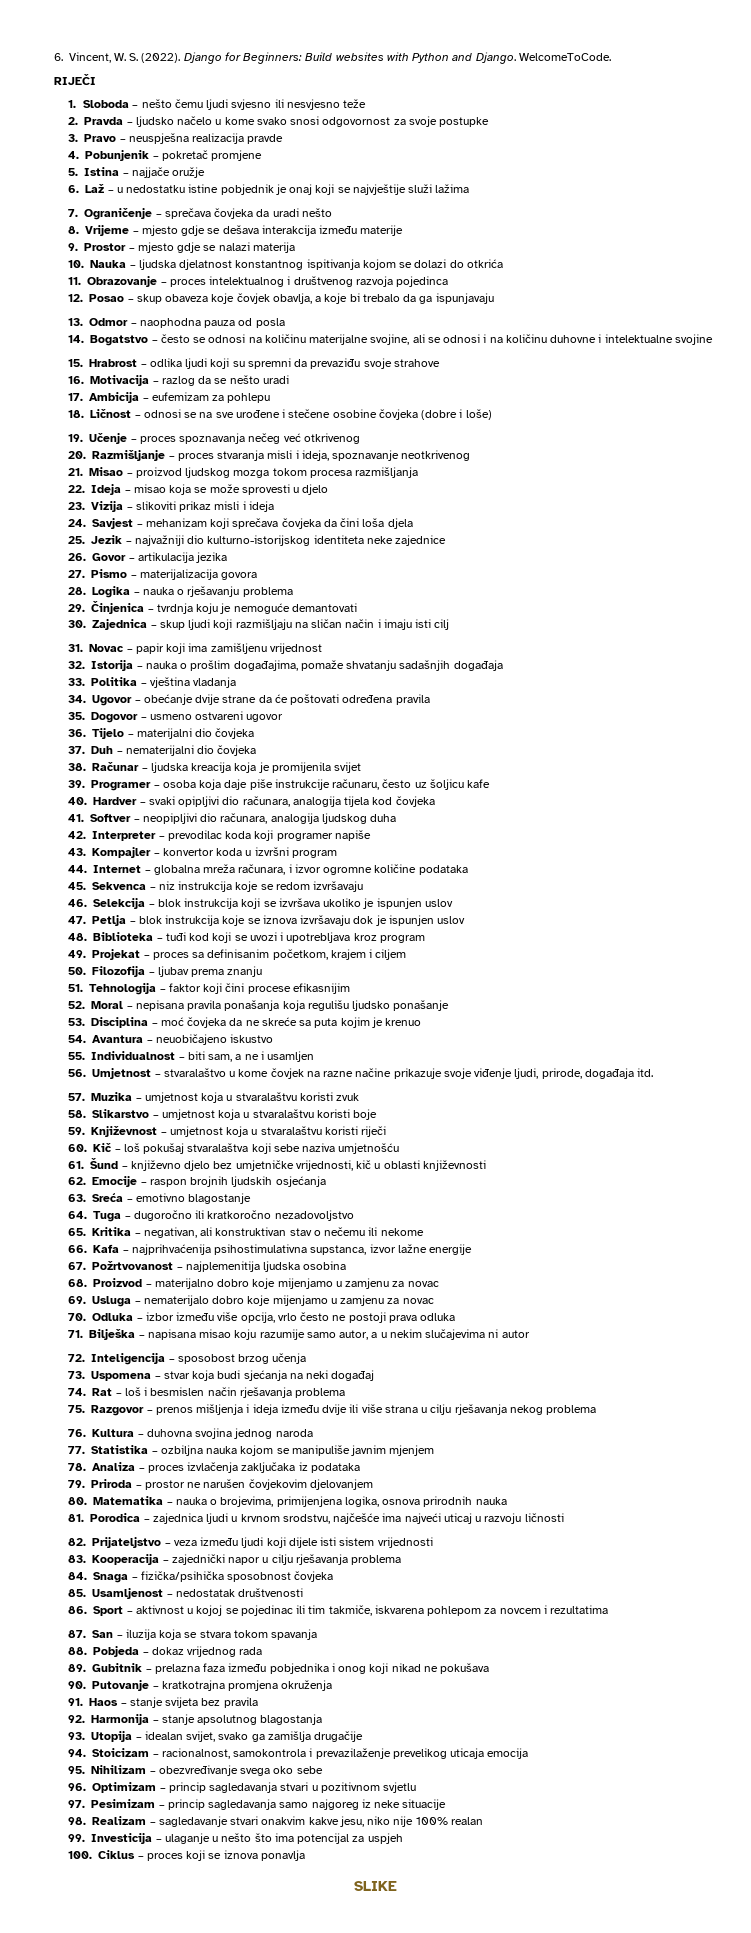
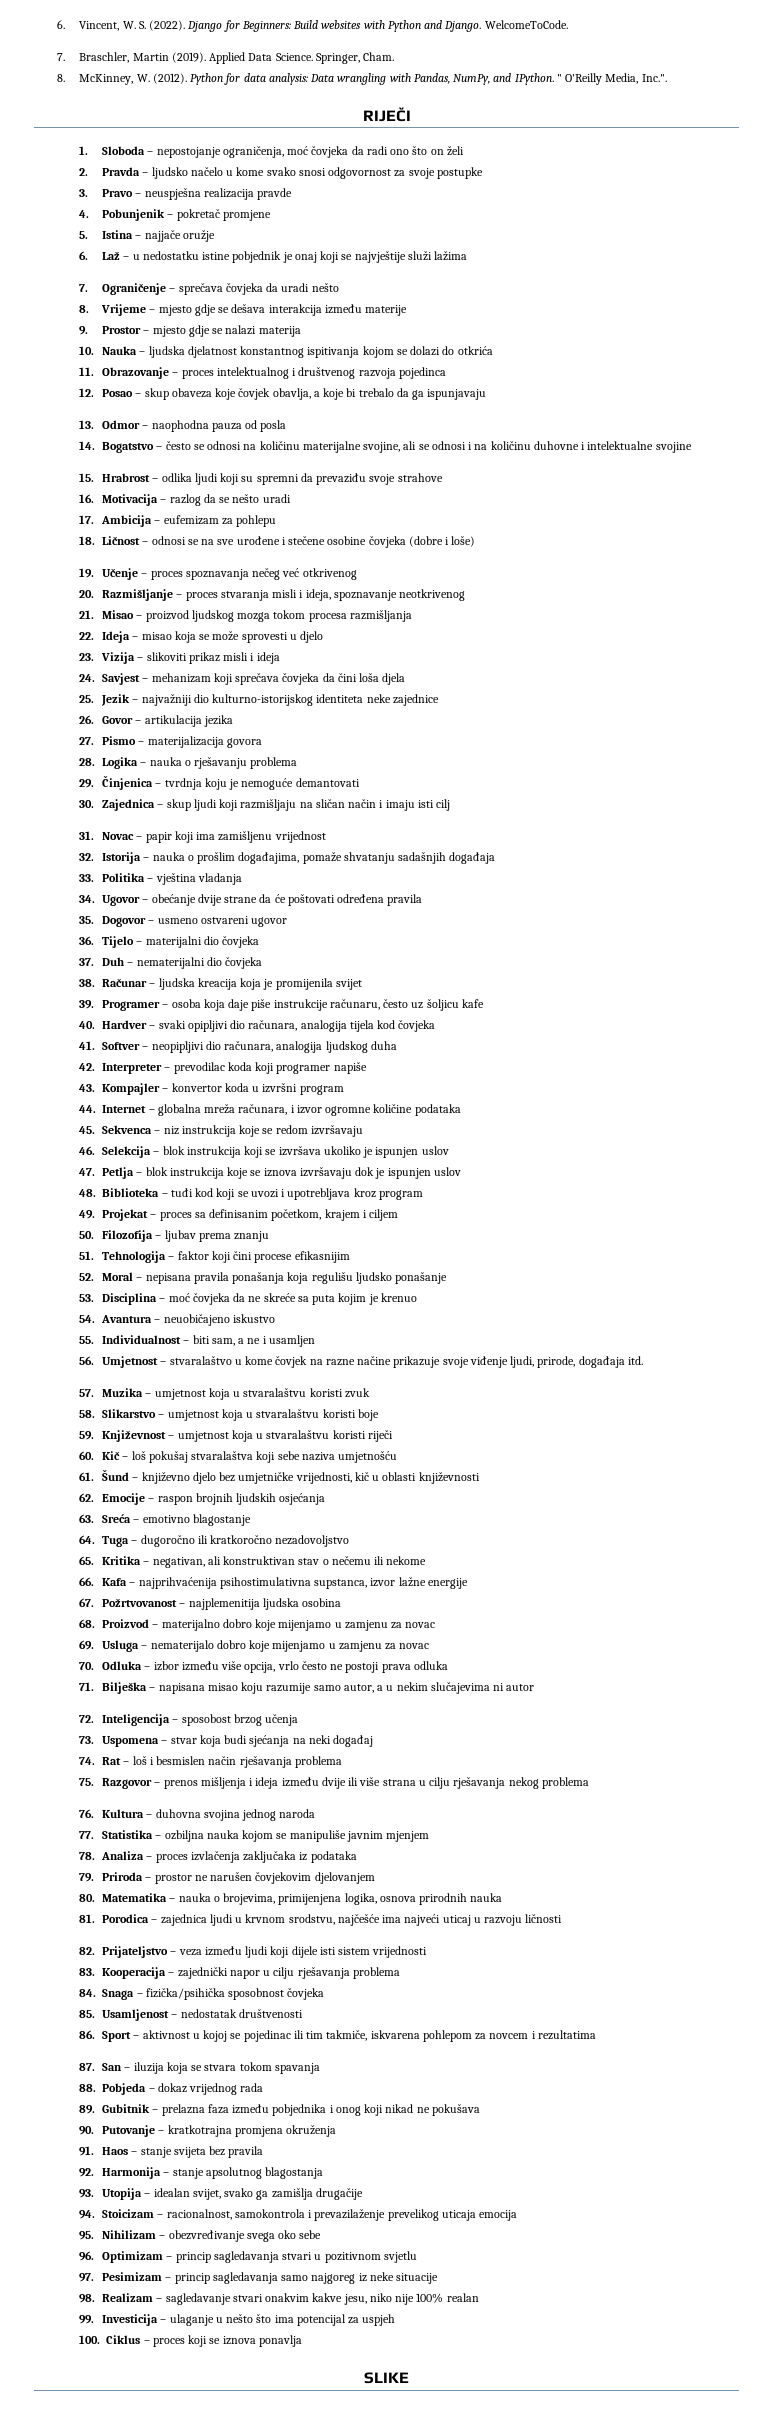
[53,74,96,85] [68,99,367,110] RIJEČI // 1. Sloboda – nešto čemu ljudi svjesno ili nesvjesno teže -> [56,52,395,64] [56,73,667,85] [362,107,411,122] [79,146,464,158] 7. Braschler, Martin (2019). Applied Data Science. Springer, Cham. // 8. McKinney, W. (2012). Python for data analysis: Data wrangling with Pandas, NumPy, and IPython. " O'Reilly Media, Inc.". // RIJEČI // 1. Sloboda – nepostojanje ograničenja, moć čovjeka da radi ono što on želi

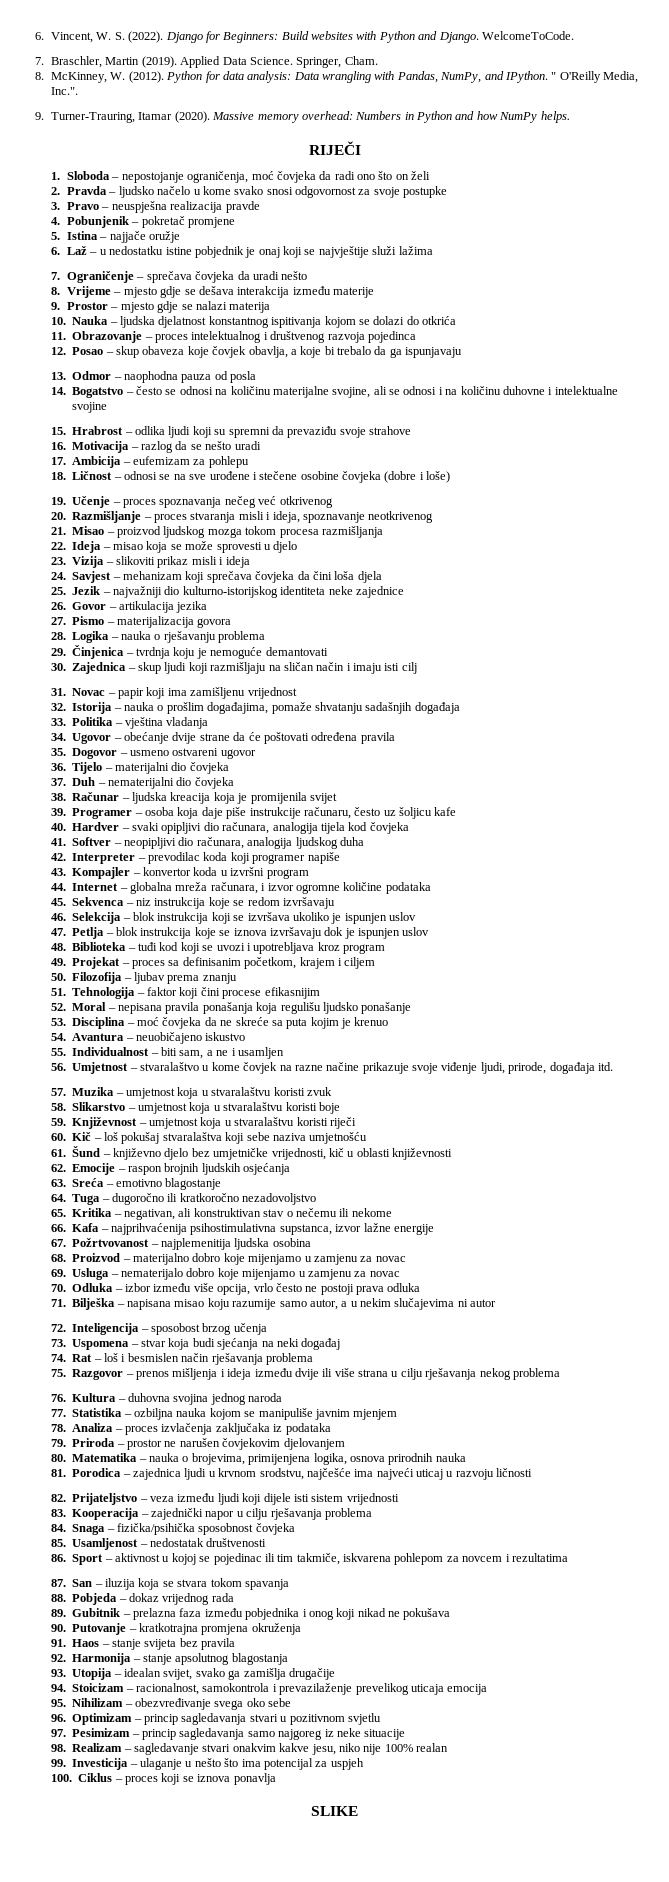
(667, 78) none -> [35,111,570,123] // 9. Turner-Trauring, Itamar (2020). Massive memory overhead: Numbers in Python and how NumPy helps.

